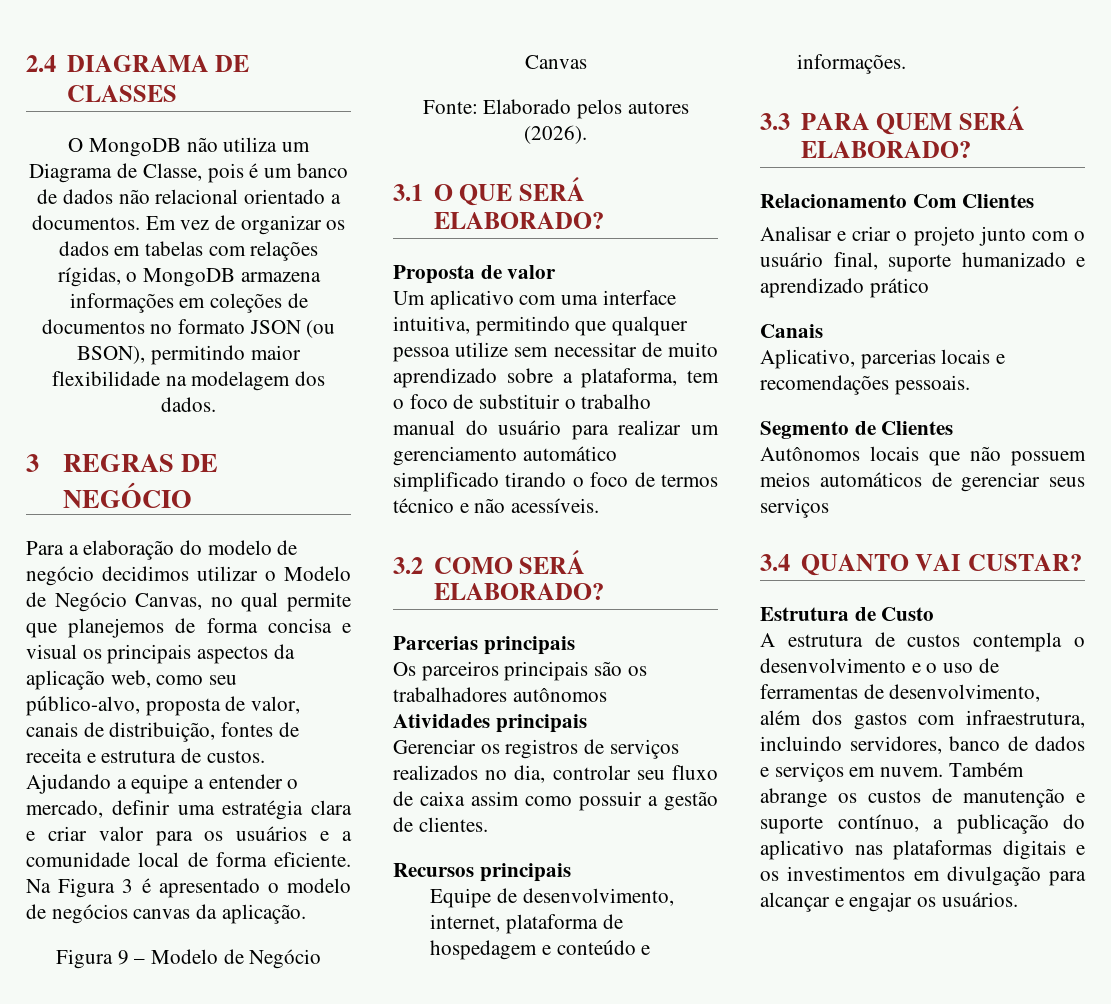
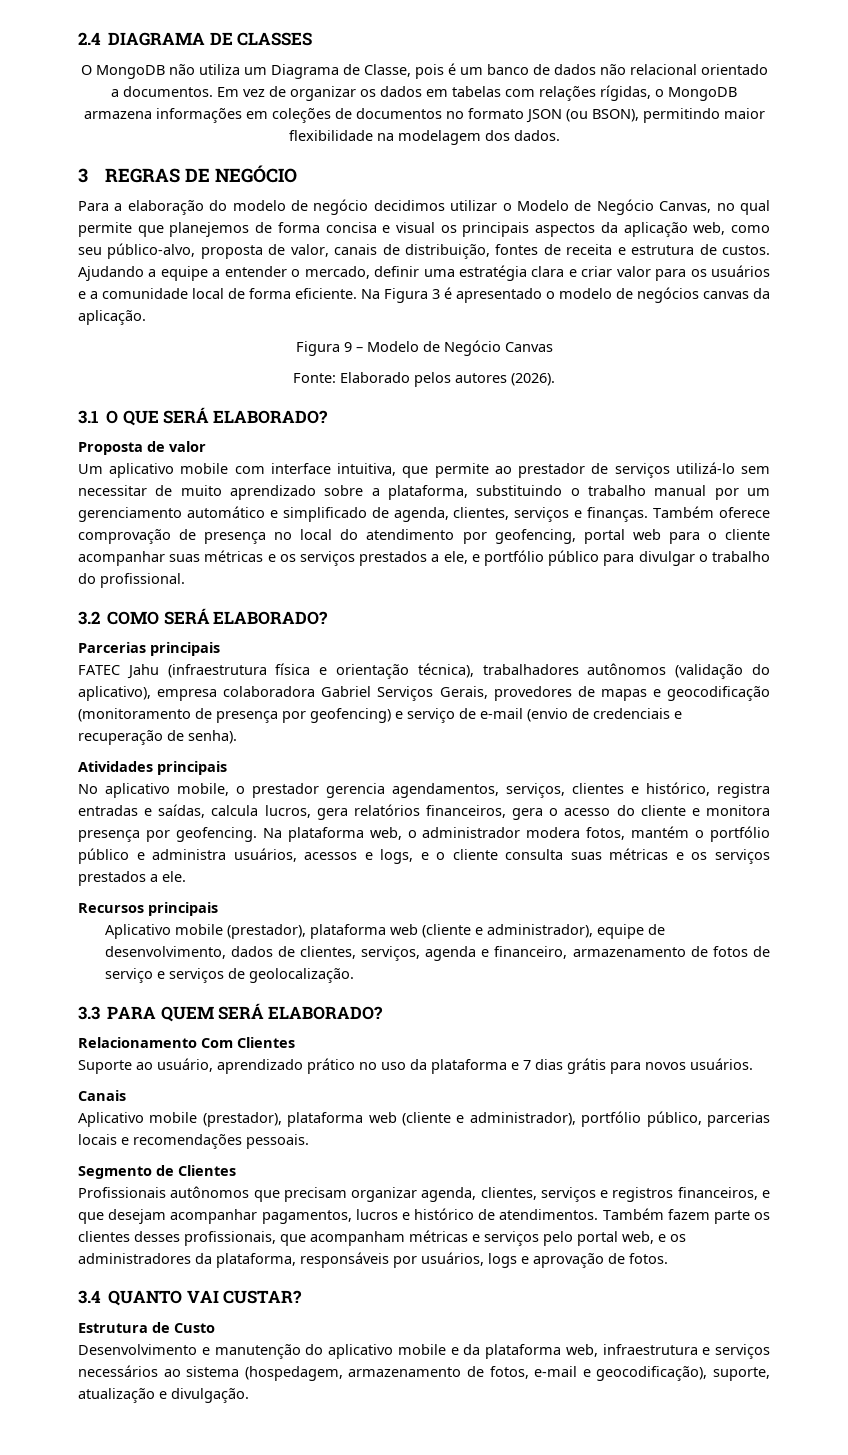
[519,290,676,305] [393,316,689,336] [393,342,509,362] com uma interface intuitiva, permitindo que qualquer pessoa utilize -> [180,462,735,478] mobile com interface intuitiva, que permite ao prestador de serviços utilizá-lo
[687,370,719,383] [393,394,652,409] [393,420,719,440] [393,446,617,466] [393,472,718,492] [393,498,600,513] tem o foco de substituir o trabalho manual do usuário para realizar um gerenciamento automático simplificado tirando o foco de termos técnico e não acessíveis. -> [476,485,771,500] [78,506,771,522] [78,529,771,544] [78,550,771,566] [78,573,185,588] substituindo o trabalho manual por um gerenciamento automático e simplificado de agenda, clientes, serviços e finanças. Também oferece comprovação de presença no local do atendimento por geofencing, portal web para o cliente acompanhar suas métricas e os serviços prestados a ele, e portfólio público para divulgar o trabalho do profissional.
[393,661,647,681] [393,687,607,702] [393,714,587,733] [393,739,679,759] [393,765,718,783] [393,791,718,811] [393,817,488,832] [393,863,571,882] [430,888,674,908] [430,914,623,934] [430,940,651,960] [797,54,907,74] Os parceiros principais são os trabalhadores autônomos // Atividades principais // Gerenciar os registros de serviços realizados no dia, controlar seu fluxo de caixa assim como possuir a gestão de clientes. // Recursos principais // Equipe de desenvolvimento, internet, plataforma de hospedagem e conteúdo e informações. -> [78,663,770,679] [78,686,771,701] [78,708,682,723] [78,730,237,745] [78,761,227,775] [78,782,770,798] [78,804,770,820] [78,826,770,842] [78,848,770,864] [78,871,186,886] [78,902,218,916] [104,924,665,939] [104,946,770,961] [104,968,354,983] FATEC Jahu (infraestrutura física e orientação técnica), trabalhadores autônomos (validação do aplicativo), empresa colaboradora Gabriel Serviços Gerais, provedores de mapas e geocodificação (monitoramento de presença por geofencing) e serviço de e-mail (envio de credenciais e recuperação de senha). // Atividades principais // No aplicativo mobile, o prestador gerencia agendamentos, serviços, clientes e histórico, registra entradas e saídas, calcula lucros, gera relatórios financeiros, gera o acesso do cliente e monitora presença por geofencing. Na plataforma web, o administrador modera fotos, mantém o portfólio público e administra usuários, acessos e logs, e o cliente consulta suas métricas e os serviços prestados a ele. // Recursos principais // Aplicativo mobile (prestador), plataforma web (cliente e administrador), equipe de desenvolvimento, dados de clientes, serviços, agenda e financeiro, armazenamento de fotos de serviço e serviços de geolocalização.
[760,226,1085,246] [760,252,1085,272] [760,278,929,298] [760,324,823,338] [760,349,855,369] Analisar e criar o projeto junto com o usuário final, suporte humanizado e aprendizado prático // Canais // Aplicativo, -> [78,1058,753,1074] [78,1090,126,1101] [78,1111,702,1127] Suporte ao usuário, aprendizado prático no uso da plataforma e 7 dias grátis para novos usuários. // Canais // Aplicativo mobile (prestador), plataforma web (cliente e administrador), portfólio público,
[760,446,1086,466] [760,472,1085,492] [760,498,829,518] Autônomos locais que não possuem meios automáticos de gerenciar seus serviços -> [78,1186,770,1202] [78,1208,770,1224] [78,1230,686,1246] [78,1252,668,1268] Profissionais autônomos que precisam organizar agenda, clientes, serviços e registros financeiros, e que desejam acompanhar pagamentos, lucros e histórico de atendimentos. Também fazem parte os clientes desses profissionais, que acompanham métricas e serviços pelo portal web, e os administradores da plataforma, responsáveis por usuários, logs e aprovação de fotos.
[760,632,1085,652] [760,658,999,673] [760,684,1041,702] [760,710,1085,730] [760,736,1085,754] [760,762,1024,782] [760,788,1085,808] [760,814,1085,834] [760,840,1085,860] [760,866,1086,886] [760,892,1018,912] A estrutura de custos contempla o desenvolvimento e o uso de ferramentas de desenvolvimento, além dos gastos com infraestrutura, incluindo servidores, banco de dados e serviços em nuvem. Também abrange os custos de manutenção e suporte contínuo, a publicação do aplicativo nas plataformas digitais e os investimentos em divulgação para alcançar e engajar os usuários. -> [78,1344,770,1359] [78,1365,771,1381] [78,1388,249,1403] Desenvolvimento e manutenção do aplicativo mobile e da plataforma web, infraestrutura e serviços necessários ao sistema (hospedagem, armazenamento de fotos, e-mail e geocodificação), suporte, atualização e divulgação.

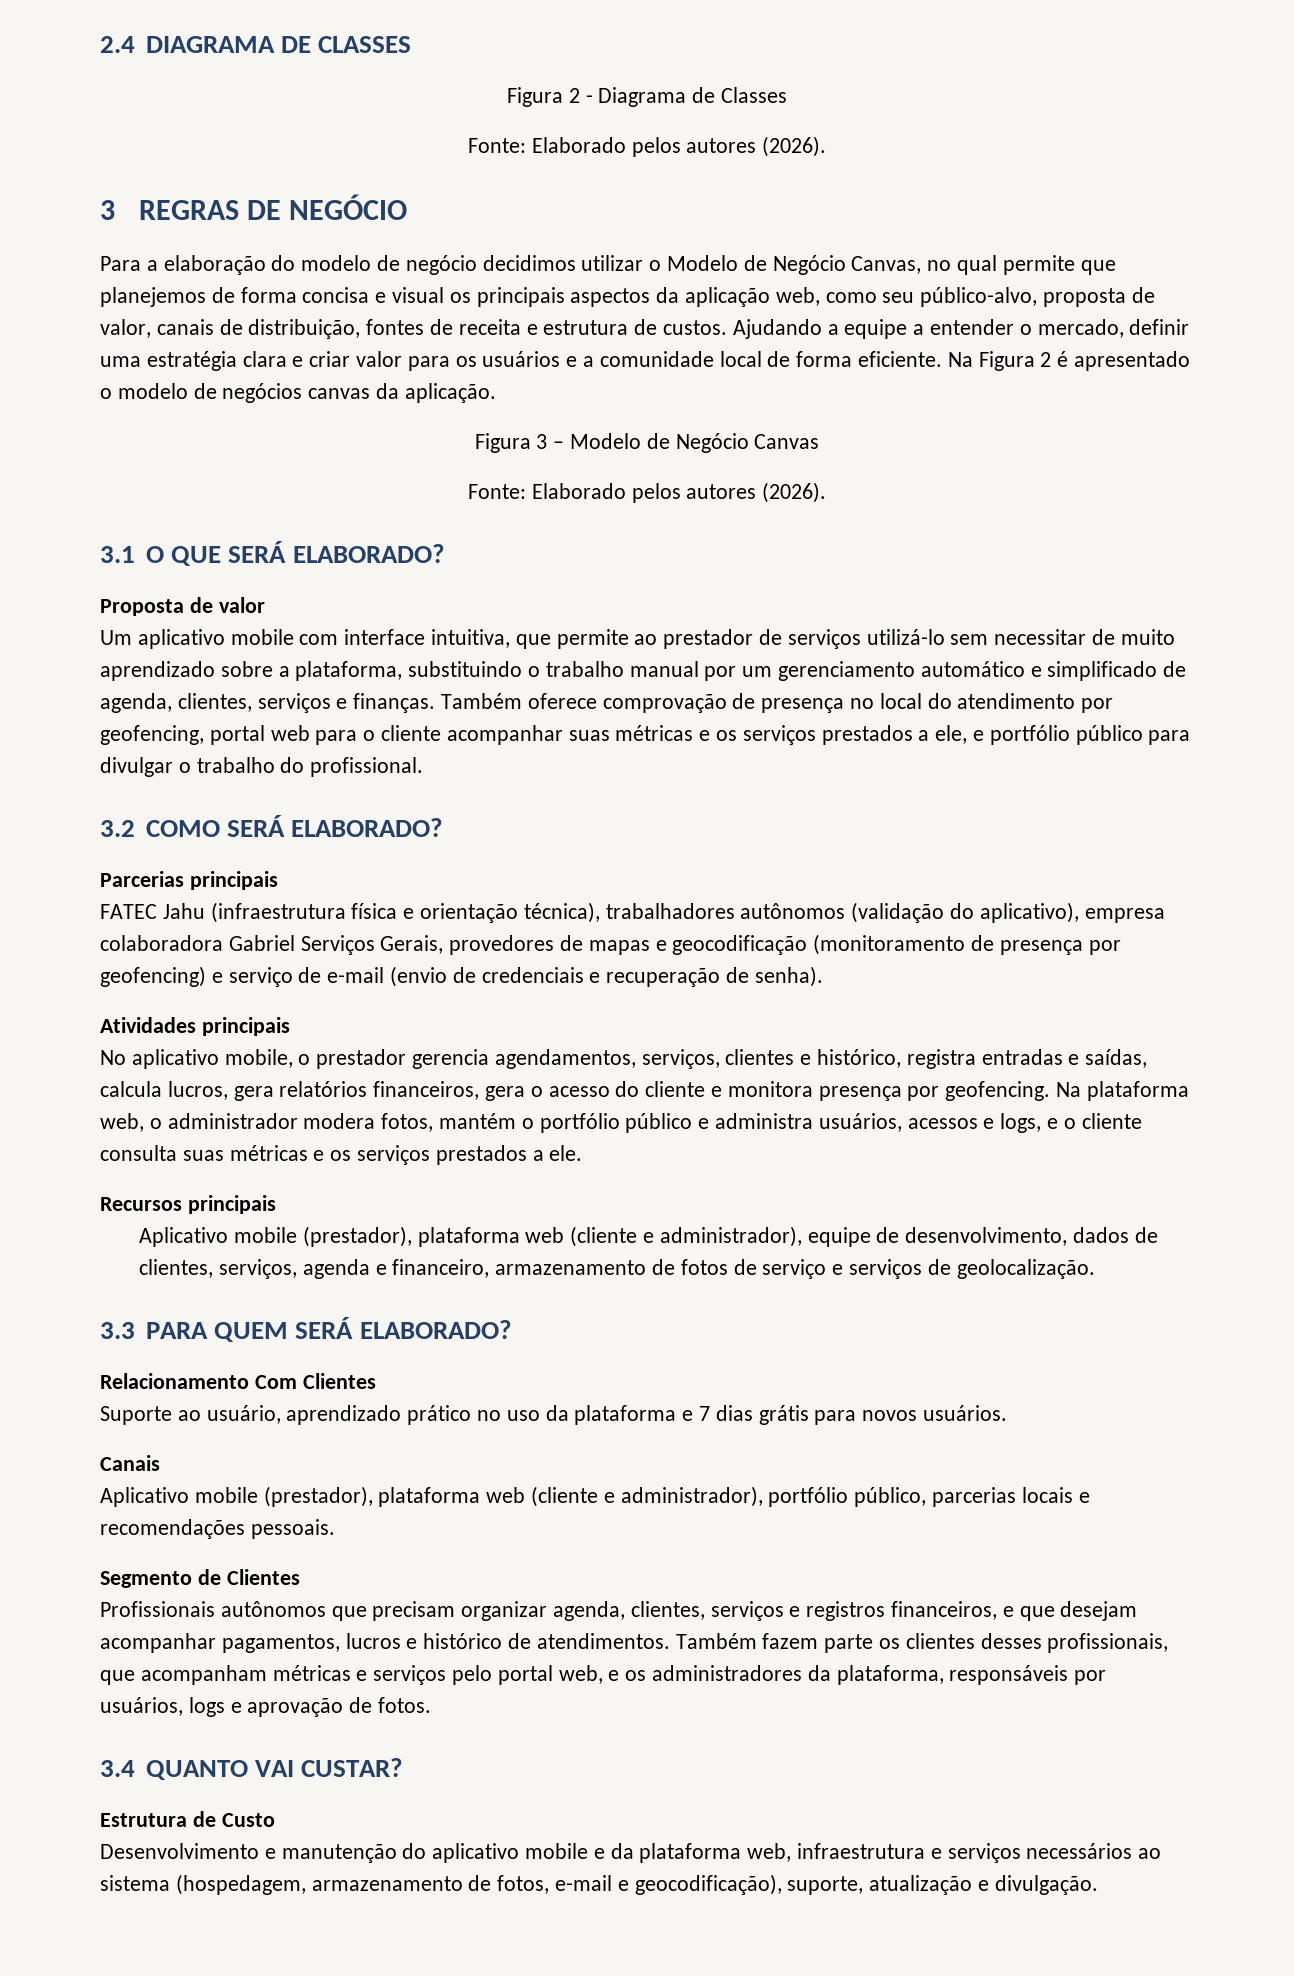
[80,63,768,79] [111,85,737,101] [83,108,765,123] [288,130,560,145] O MongoDB não utiliza um Diagrama de Classe, pois é um banco de dados não relacional orientado a documentos. Em vez de organizar os dados em tabelas com relações rígidas, o MongoDB armazena informações em coleções de documentos no formato JSON (ou BSON), permitindo maior flexibilidade na modelagem dos dados. -> [506,87,788,107] [467,136,827,157] Figura 2 - Diagrama de Classes // Fonte: Elaborado pelos autores (2026).
[432,289,440,299] 3 -> [1040,352,1052,367] 2
[343,342,352,352] 9 -> [536,434,548,449] 3

